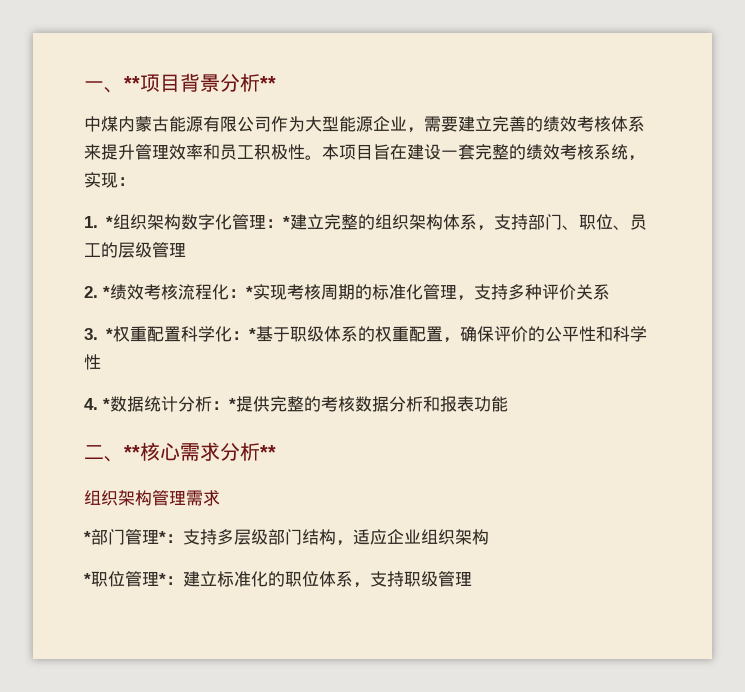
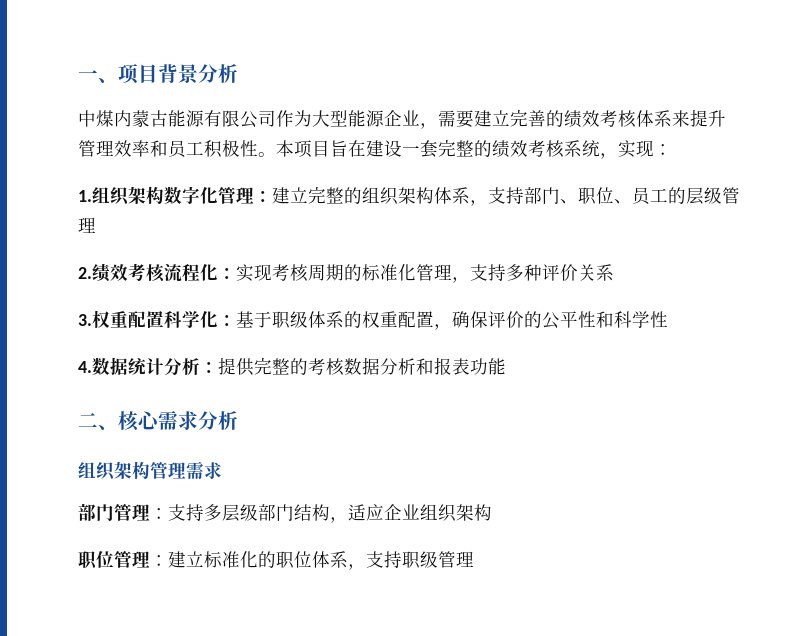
[124,76,140,90] ** -> (118, 80) none
[260,76,276,90] ** -> (238, 73) none
[106,216,113,228] * -> (92, 196) none
[283,216,290,228] * -> (272, 196) none
[103,286,110,298] * -> (92, 273) none
[246,286,253,298] * -> (236, 273) none
[106,328,113,340] * -> (92, 320) none
[249,328,256,340] * -> (236, 320) none
[103,398,110,410] * -> (92, 367) none
[229,398,236,410] * -> (218, 367) none
[124,445,140,459] ** -> (118, 427) none
[260,445,276,459] ** -> (238, 420) none
[84,531,91,543] * -> (222, 470) none
[159,531,166,543] * -> (150, 512) none
[84,573,91,585] * -> (492, 512) none
[159,573,166,585] * -> (150, 559) none

